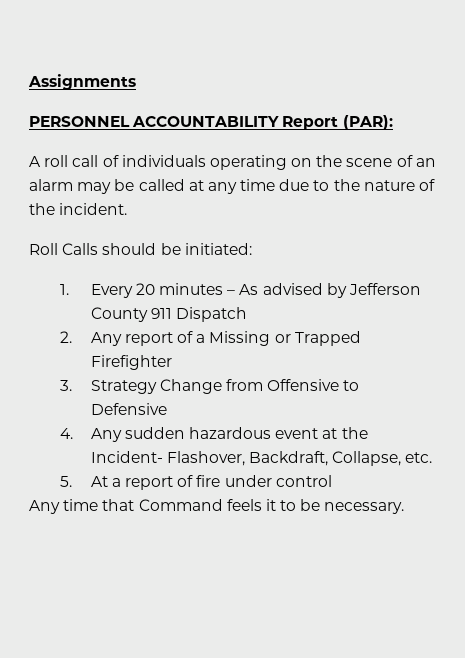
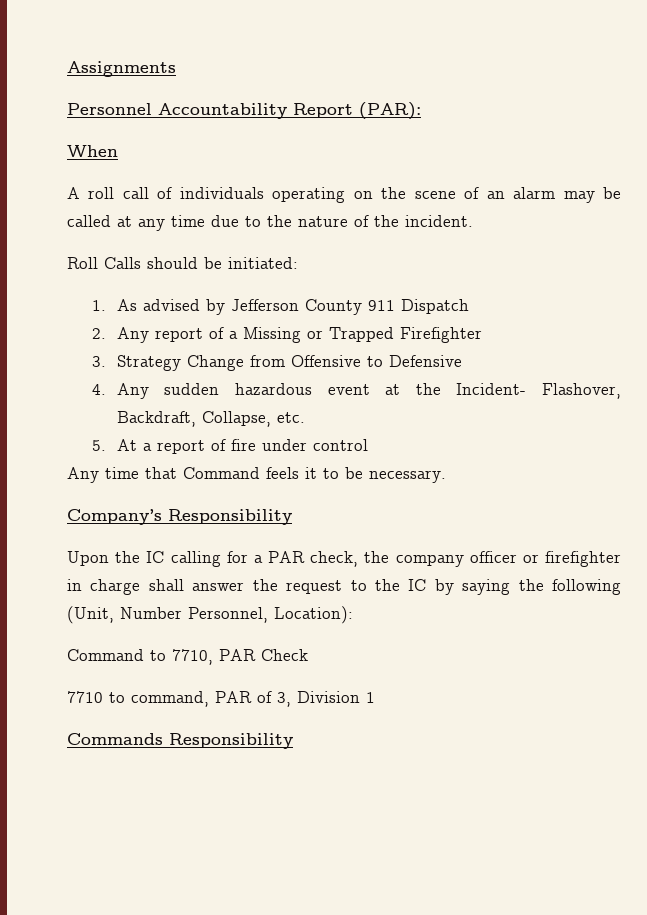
[29,116,280,127] PERSONNEL ACCOUNTABILITY -> [67,103,287,119] Personnel Accountability
(393, 122) none -> [67,145,118,157] // When
[90,283,236,298] Every 20 minutes – -> (106, 305) none
(405, 508) none -> [67,509,292,525] [67,551,621,567] [67,579,622,595] [67,606,353,624] [67,649,308,665] [67,691,375,707] [67,733,293,749] // Company’s Responsibility // Upon the IC calling for a PAR check, the company officer or firefighter in charge shall answer the request to the IC by saying the following (Unit, Number Personnel, Location): // Command to 7710, PAR Check // 7710 to command, PAR of 3, Division 1 // Commands Responsibility

